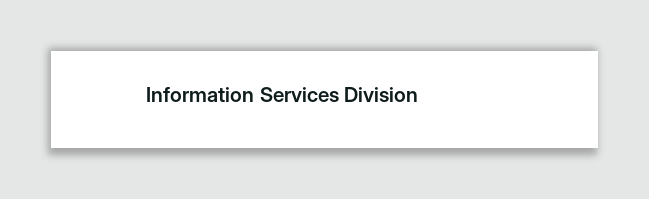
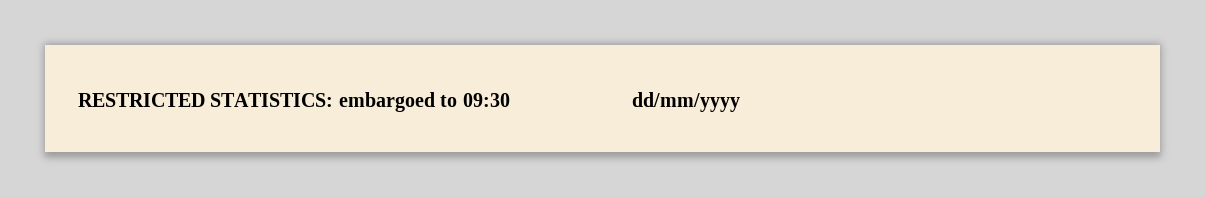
[146,87,419,102] Information Services Division -> [78,92,740,112] RESTRICTED STATISTICS: embargoed to 09:30 dd/mm/yyyy

